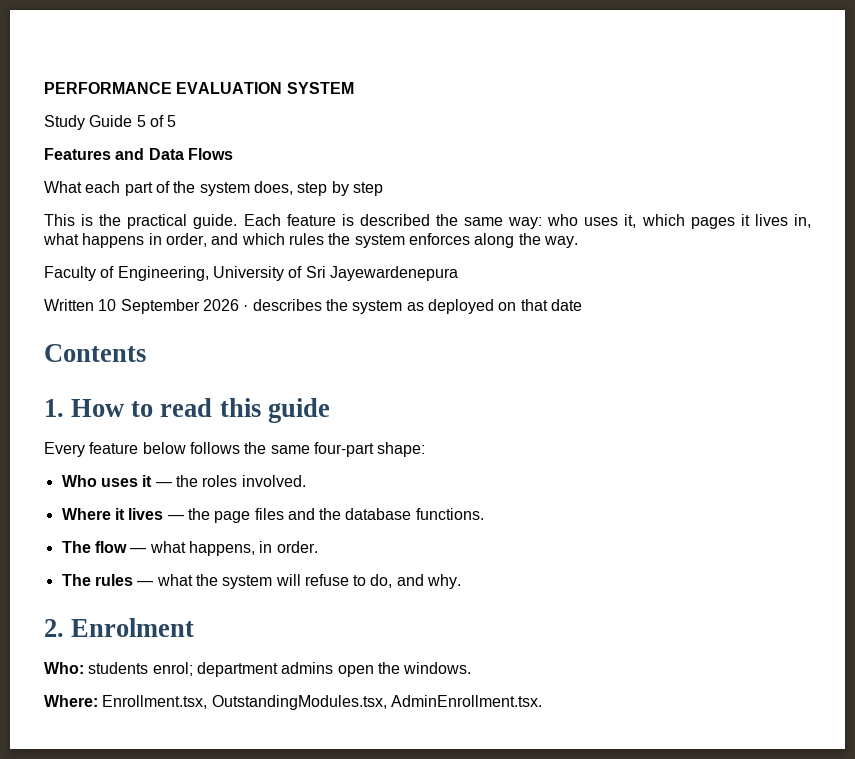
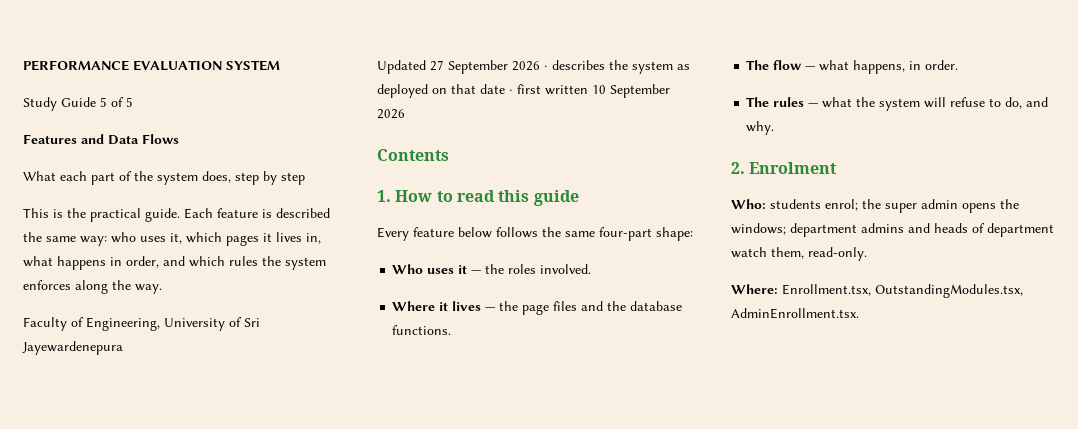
[44,299,117,311] Written 10 -> [377,60,444,74] Updated 27
(582, 305) none -> [509,84,670,98] [377,109,405,119] · first written 10 September 2026
[196,662,472,677] department admins open the windows. -> [862,199,1019,213] [731,223,1054,237] [731,247,867,261] the super admin opens the windows; department admins and heads of department watch them, read-only.

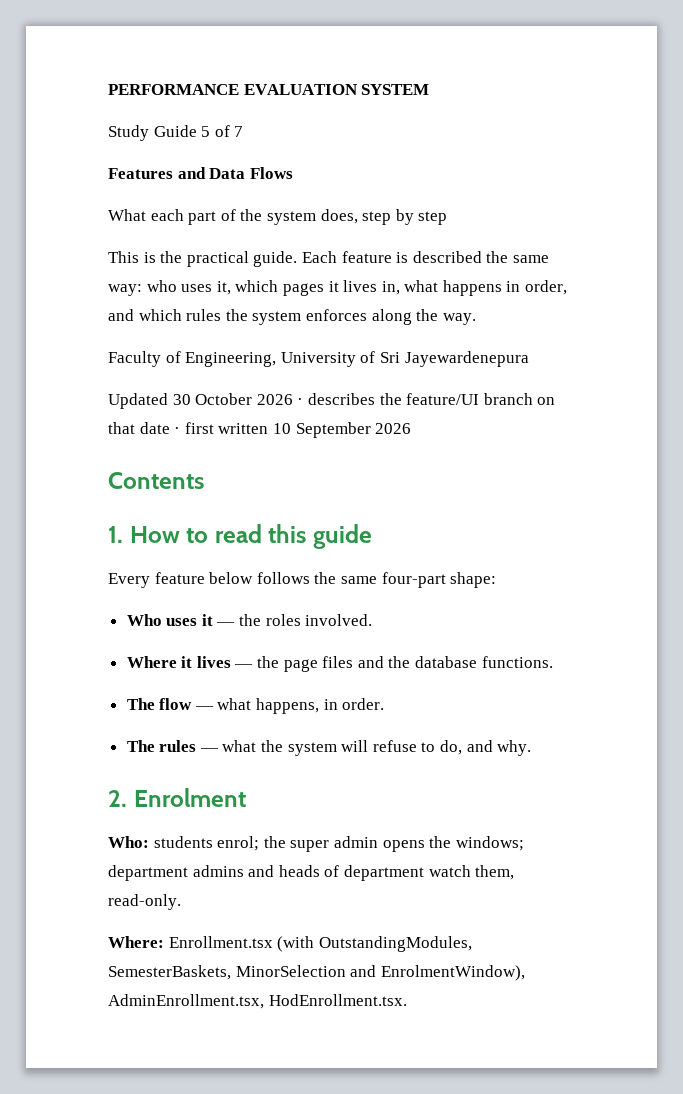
[126,97,133,107] 5 -> [234,126,244,137] 7
[430,60,508,74] 27 September -> [172,393,253,405] 30 October
[632,61,690,74] [377,84,428,98] system as deployed -> [406,393,533,405] feature/UI branch
[782,284,1023,298] [731,308,859,319] Enrollment.tsx, OutstandingModules.tsx, AdminEnrollment.tsx. -> [168,936,472,952] [108,965,525,981] [108,994,407,1009] Enrollment.tsx (with OutstandingModules, SemesterBaskets, MinorSelection and EnrolmentWindow), AdminEnrollment.tsx, HodEnrollment.tsx.

